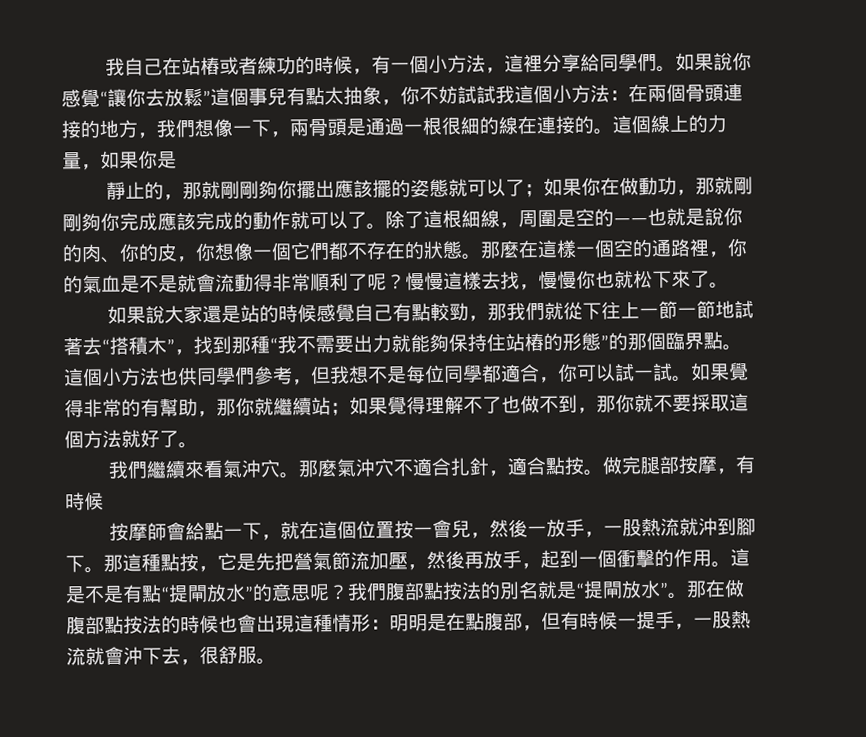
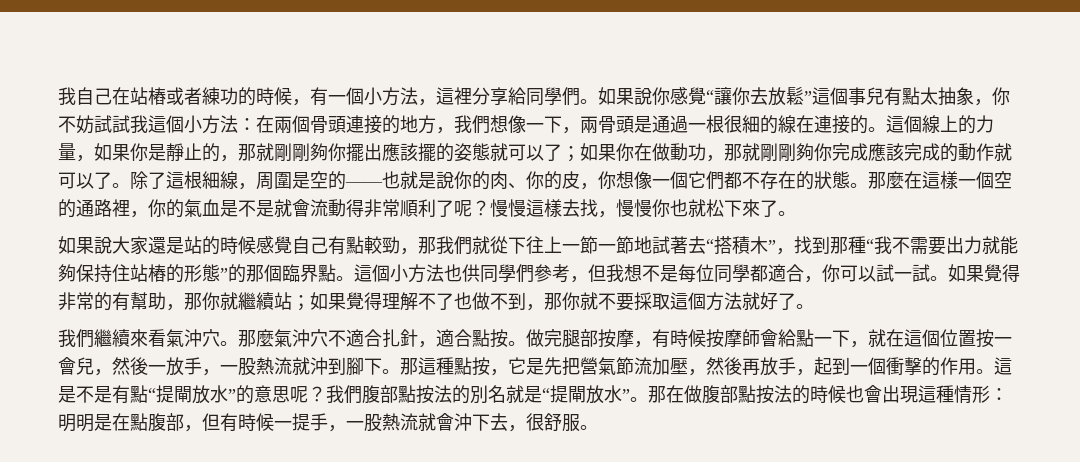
(177, 160) // -> (166, 152) none
(104, 501) // -> (706, 338) none

